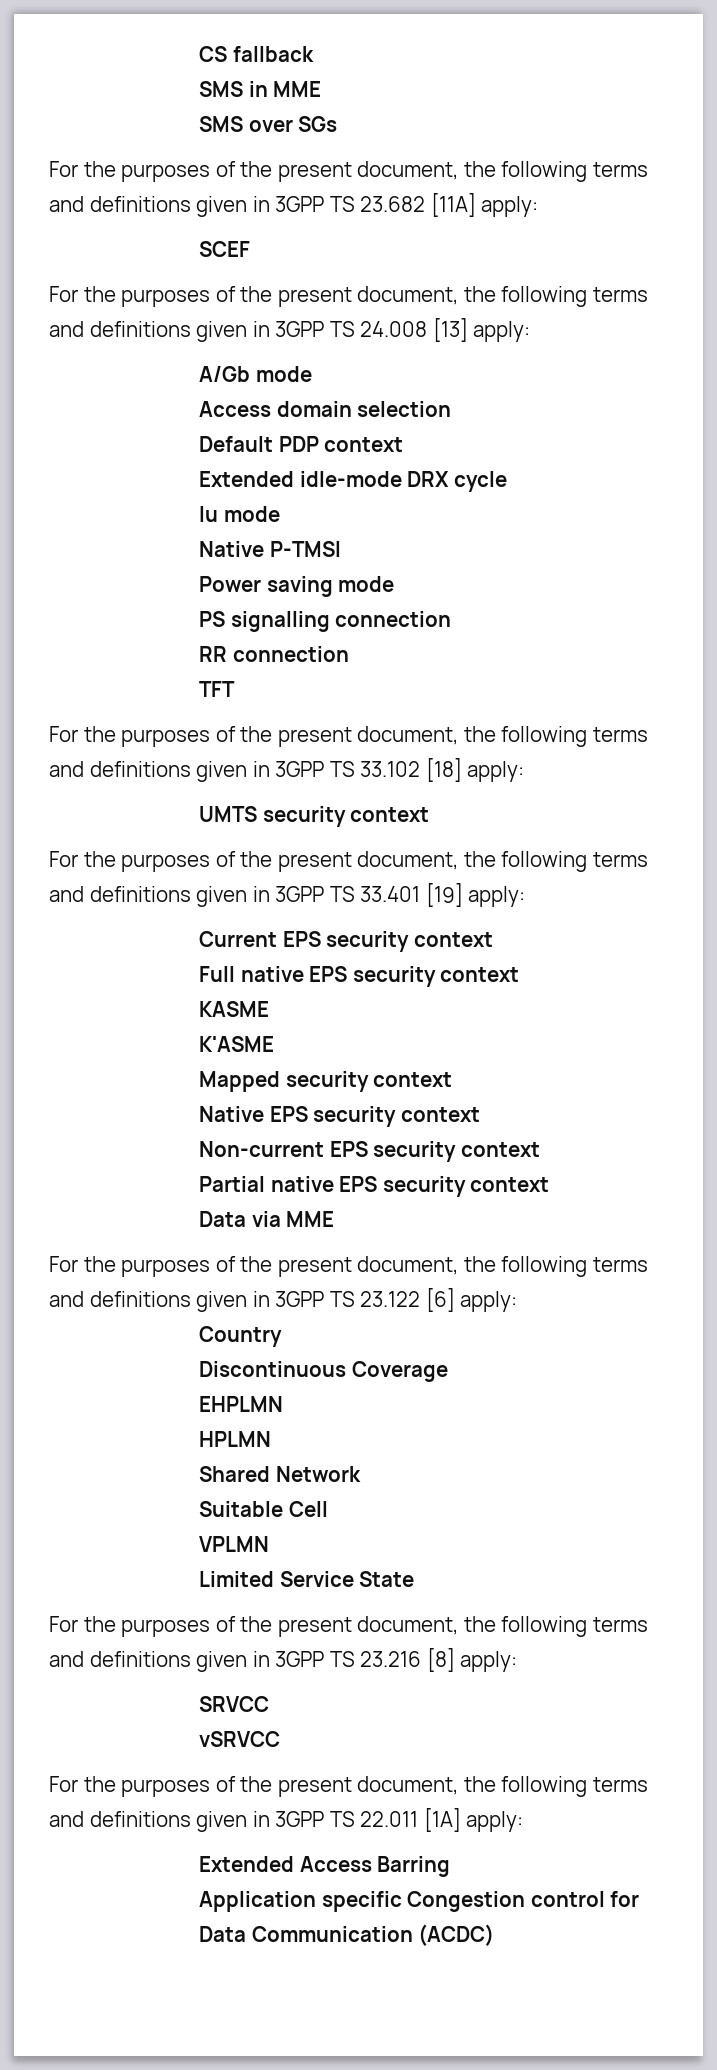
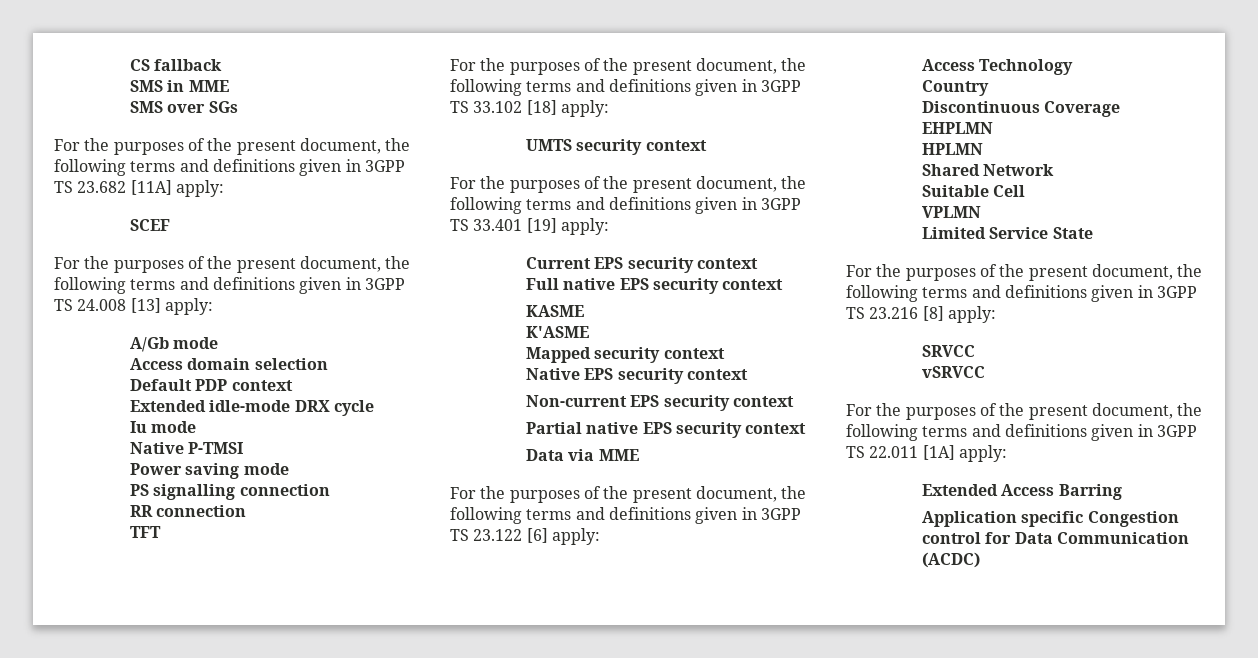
(518, 1301) none -> [922,59,1074,75] // Access Technology

